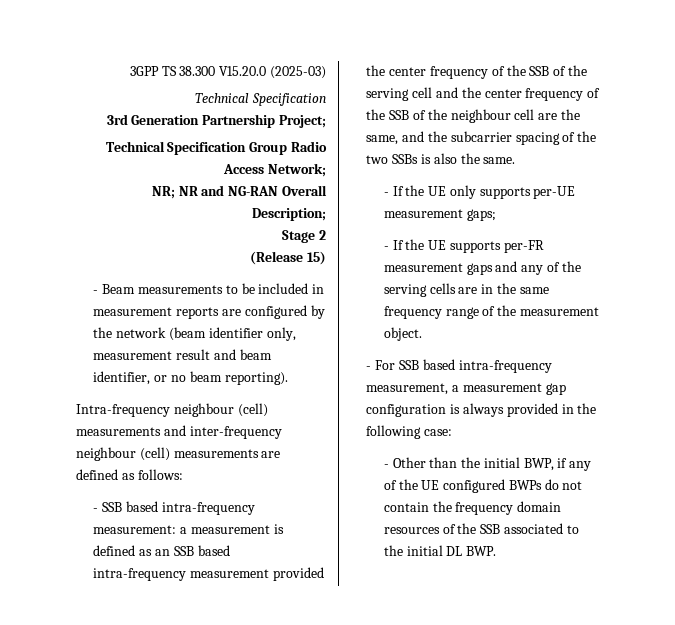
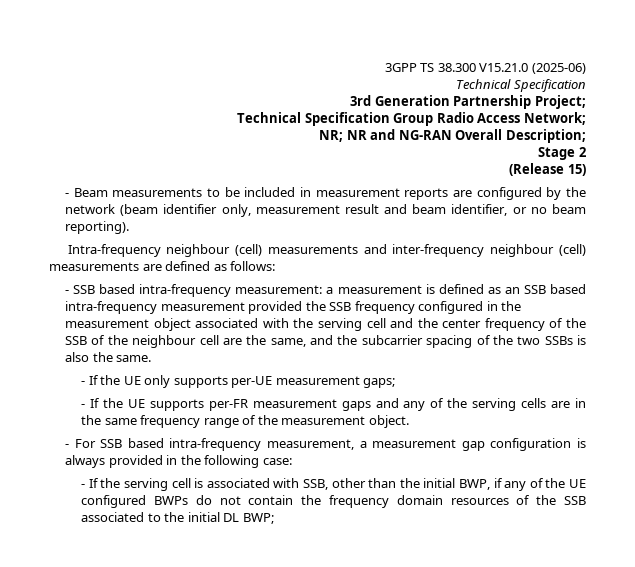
[219,66,326,79] V15.20.0 (2025-03) -> [479,63,586,74] V15.21.0 (2025-06)
[389,65,567,79] center frequency of the SSB of -> [329,301,522,314] [65,318,289,331] SSB frequency configured in the measurement object associated with
[392,457,426,468] Other -> [88,478,366,491] If the serving cell is associated with SSB, other
[466,546,497,556] BWP. -> [242,513,274,524] BWP;

